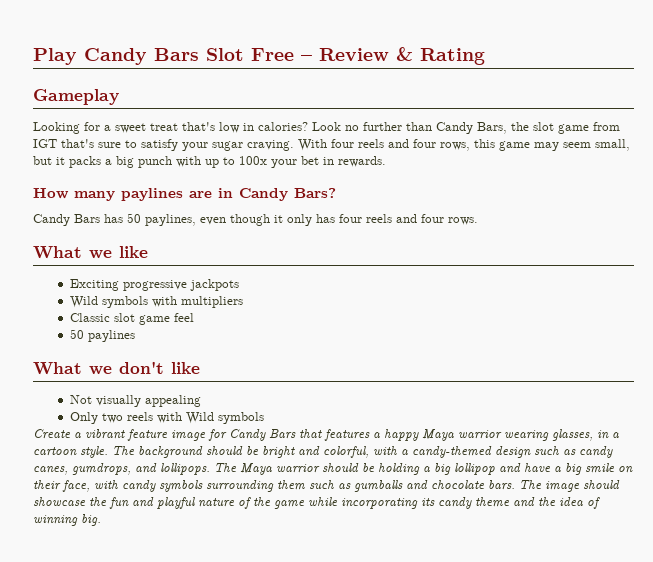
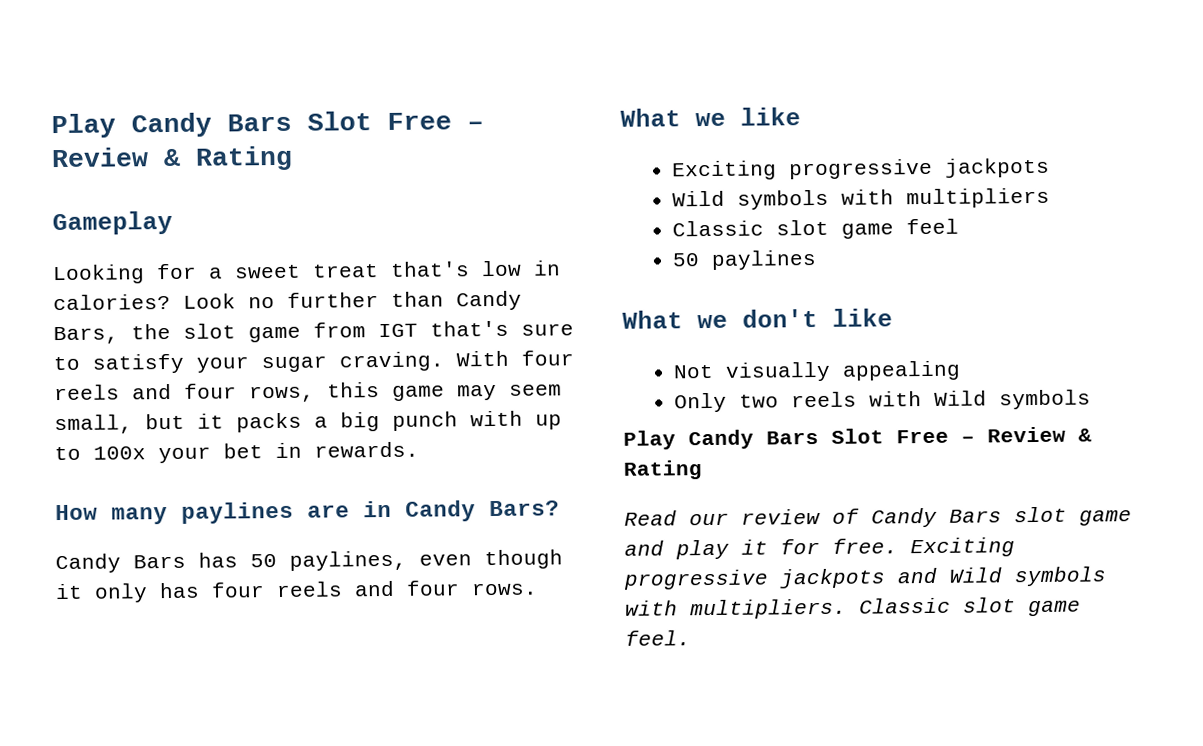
[33,429,619,441] [33,446,613,458] [33,463,633,475] [33,480,620,492] [33,497,600,509] [33,514,101,526] Create a vibrant feature image for Candy Bars that features a happy Maya warrior wearing glasses, in a cartoon style. The background should be bright and colorful, with a candy-themed design such as candy canes, gumdrops, and lollipops. The Maya warrior should be holding a big lollipop and have a big smile on their face, with candy symbols surrounding them such as gumballs and chocolate bars. The image should showcase the fun and playful nature of the game while incorporating its candy theme and the idea of winning big. -> [623,426,1092,450] [623,460,702,480] [624,506,1132,528] [624,537,1015,560] [623,566,1106,590] [625,597,1081,620] [625,630,691,646] Play Candy Bars Slot Free – Review & Rating // Read our review of Candy Bars slot game and play it for free. Exciting progressive jackpots and Wild symbols with multipliers. Classic slot game feel.

